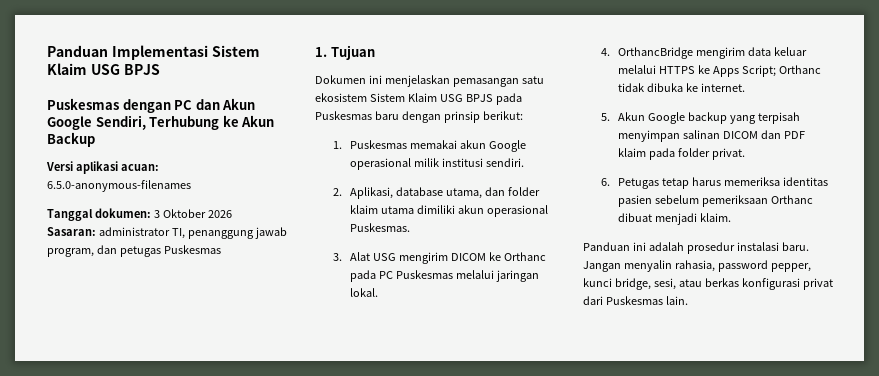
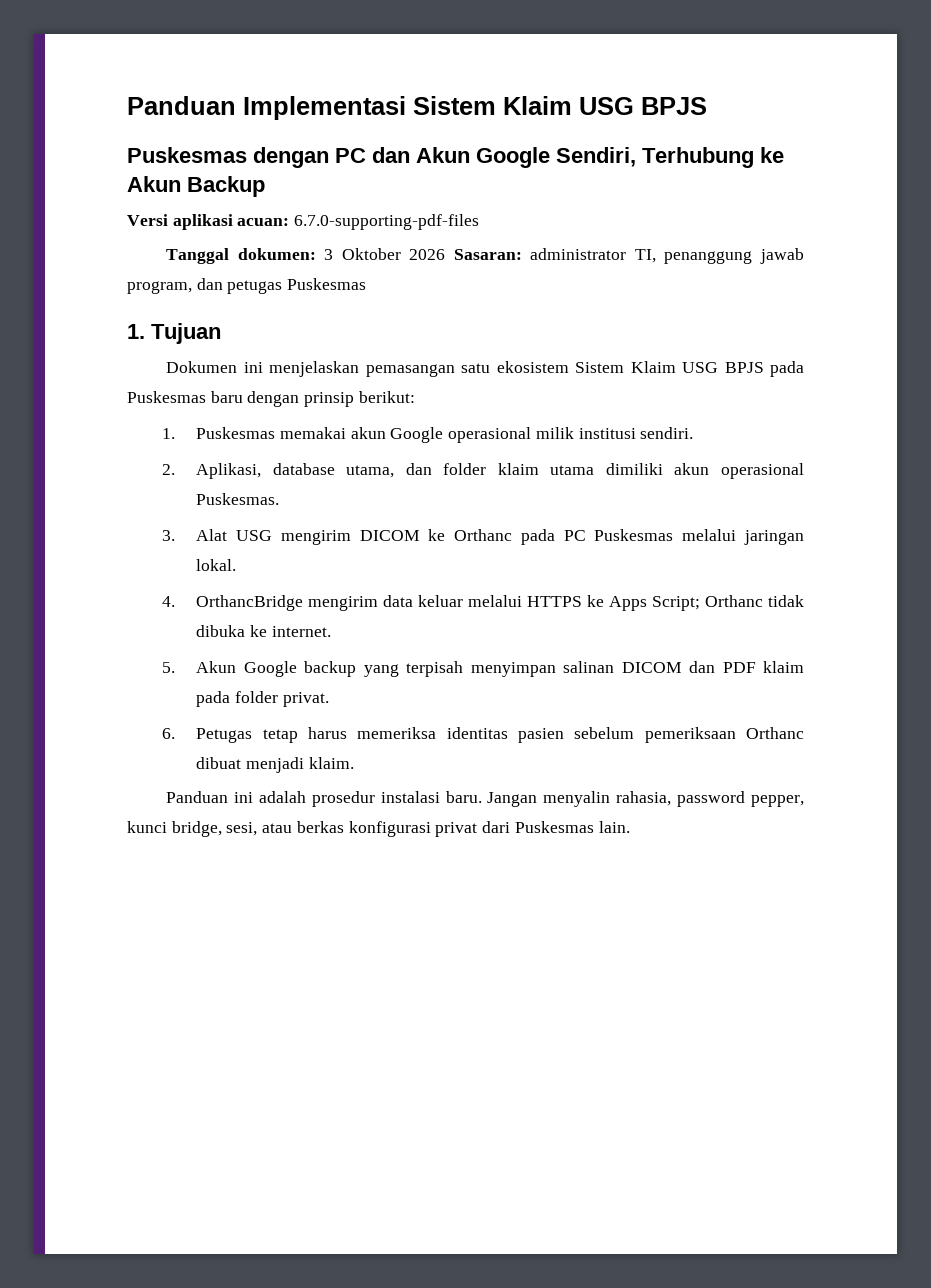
[47,180,191,192] 6.5.0-anonymous-filenames -> [294,214,480,230] 6.7.0-supporting-pdf-files
(232, 214) // -> (446, 254) none

